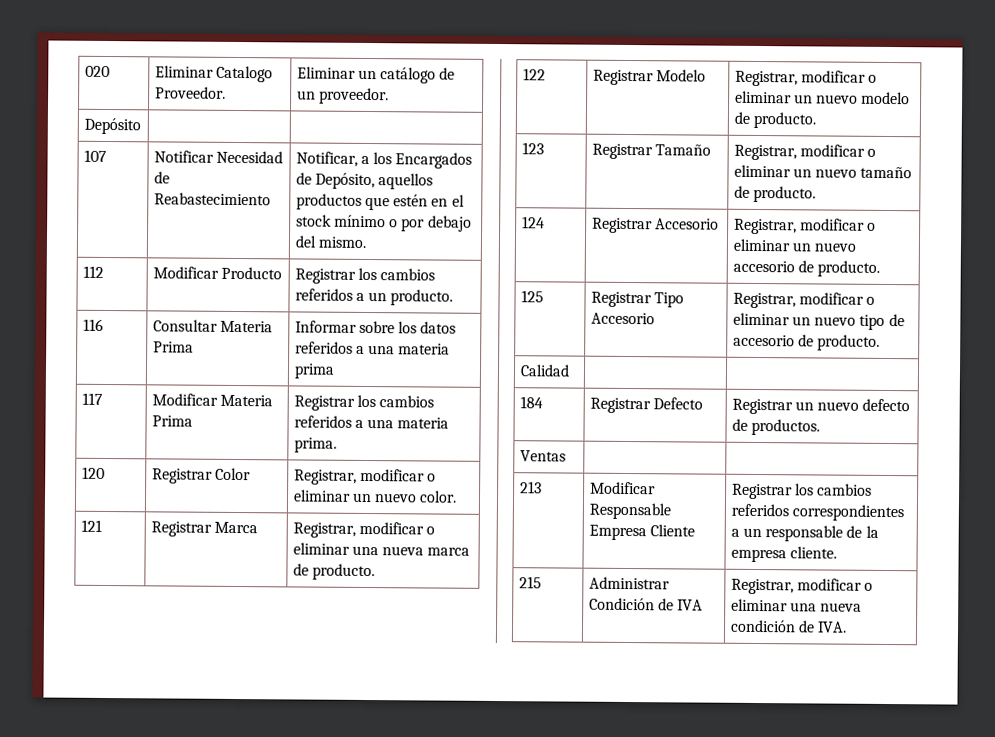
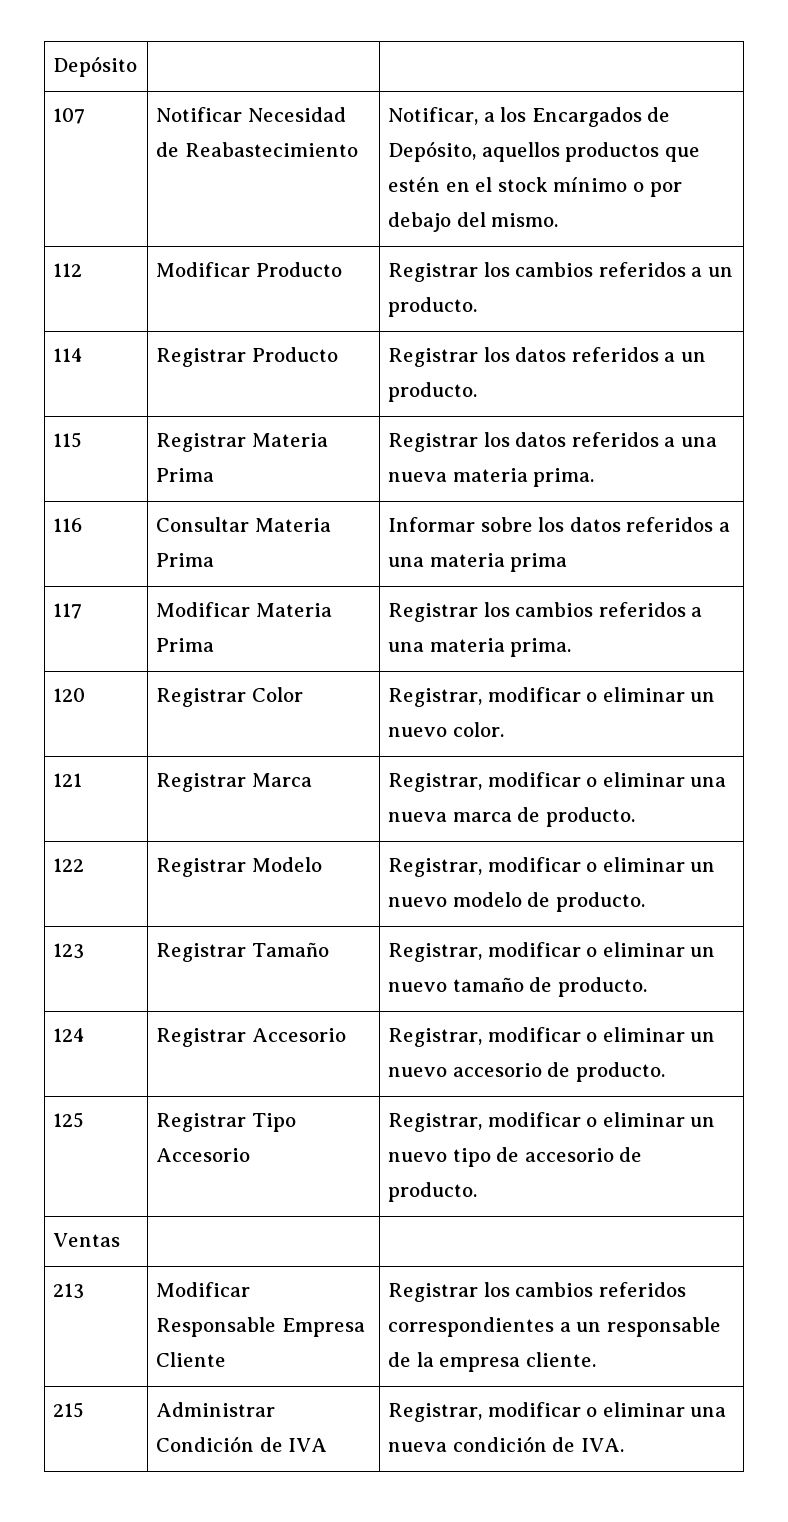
[84,65,110,78] [154,65,273,83] [154,86,226,99] [296,66,456,84] [296,87,389,105] 020 | Eliminar Catalogo Proveedor. | Eliminar un catálogo de un proveedor. // -> (53, 66) none
(454, 297) none -> [53,348,84,362] [156,347,338,367] [388,347,706,367] [388,382,478,402] [53,432,83,448] [156,433,328,452] [156,468,215,482] [388,432,717,452] [388,468,595,487] // 114 | Registrar Producto | Registrar los datos referidos a un producto. // 115 | Registrar Materia Prima | Registrar los datos referidos a una nueva materia prima.
[519,364,570,377] [519,396,543,409] [589,397,703,414] [731,398,911,415] [731,418,820,436] // Calidad | | // 184 | Registrar Defecto | Registrar un nuevo defecto de productos. -> (478, 1192) none

